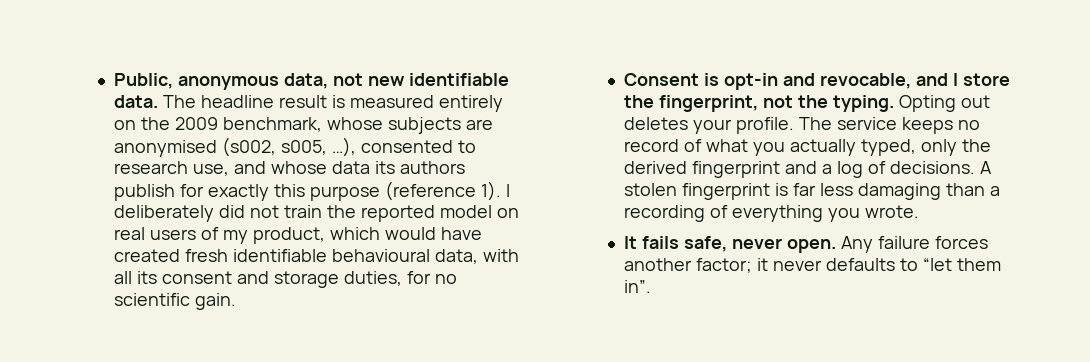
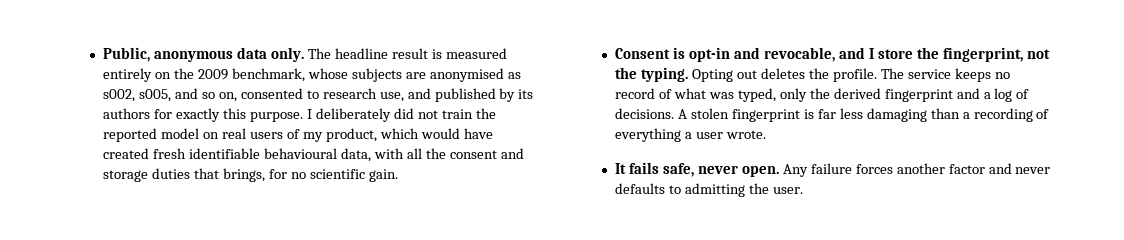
[284,73,509,89] [114,95,159,108] data, not new identifiable data. -> [237,47,305,62] data only.
[222,137,357,157] (s002, s005, …), -> [507,72,521,79] [103,88,238,102] as s002, s005, and so on,
[271,161,370,174] whose data -> [434,88,516,102] published by
[114,184,176,201] publish -> (151, 113) none
[309,181,501,201] purpose (reference 1). -> [250,112,304,122] purpose.
[137,271,158,284] its -> [425,148,446,159] the
[343,271,402,286] duties, -> [152,168,266,182] duties that brings,
[693,119,733,134] your -> [808,68,829,79] the
[753,139,856,156] you actually -> [709,92,735,99] was
[828,208,861,222] you -> [685,132,724,139] a user
[696,258,769,273] factor; it -> [948,163,1012,174] factor and
[922,258,1001,271] [624,280,652,293] “let them in”. -> [685,183,804,197] admitting the user.

